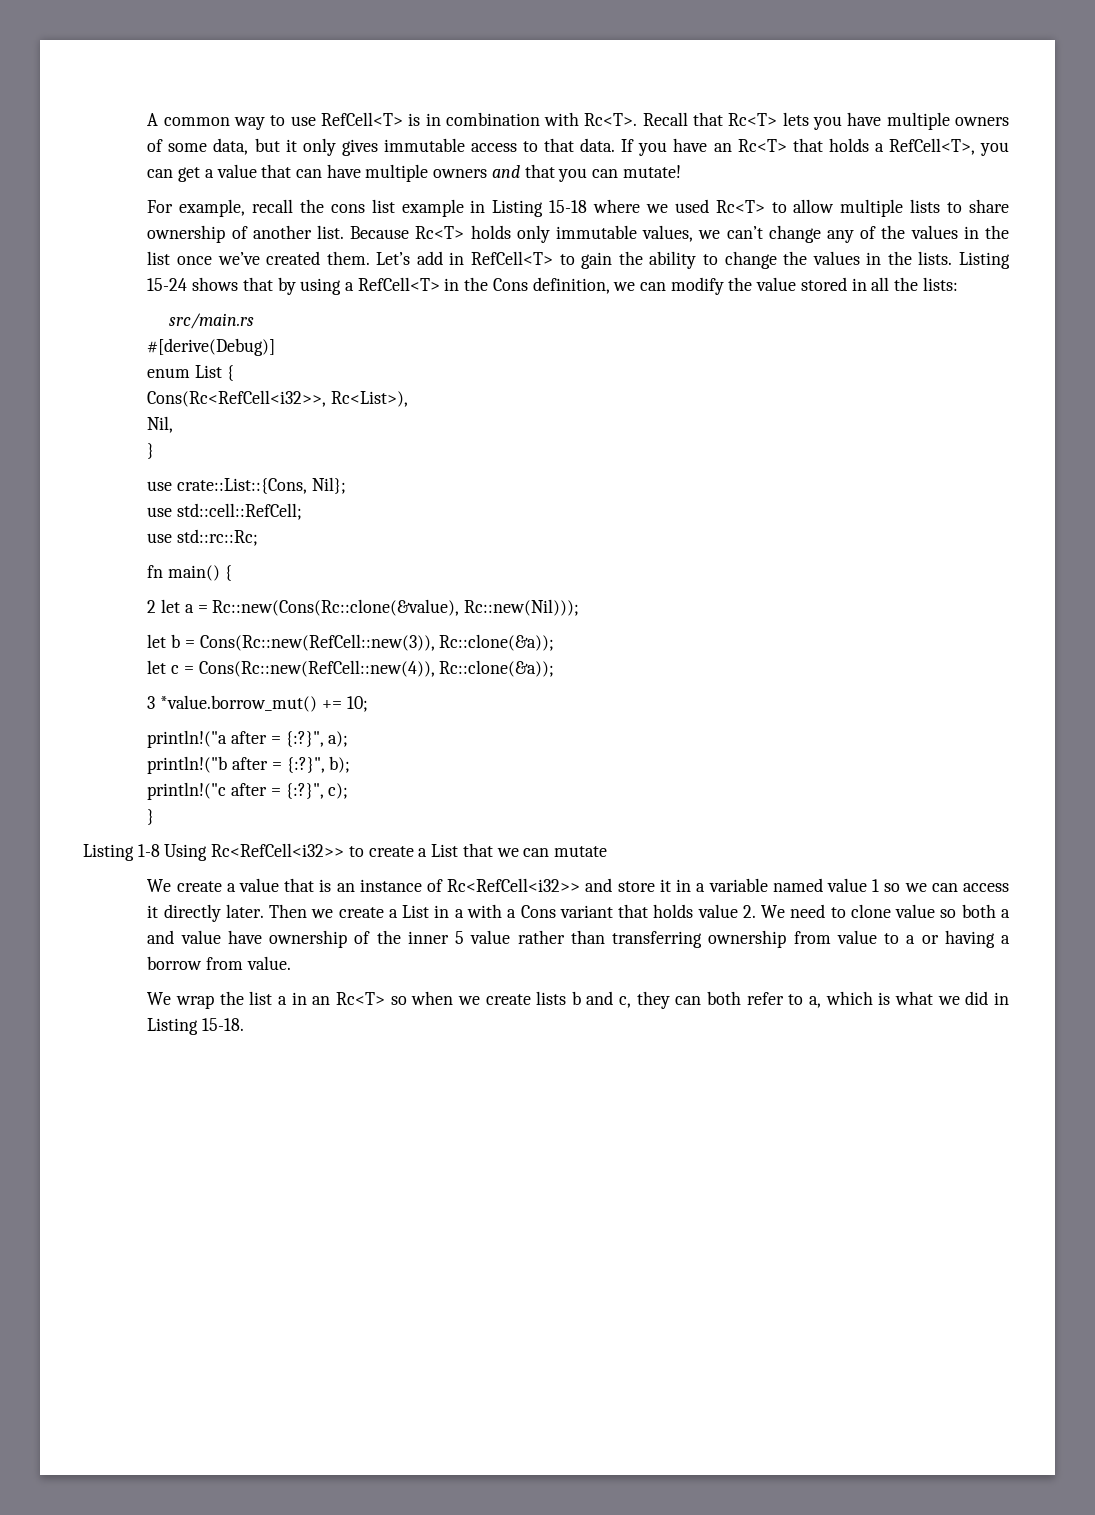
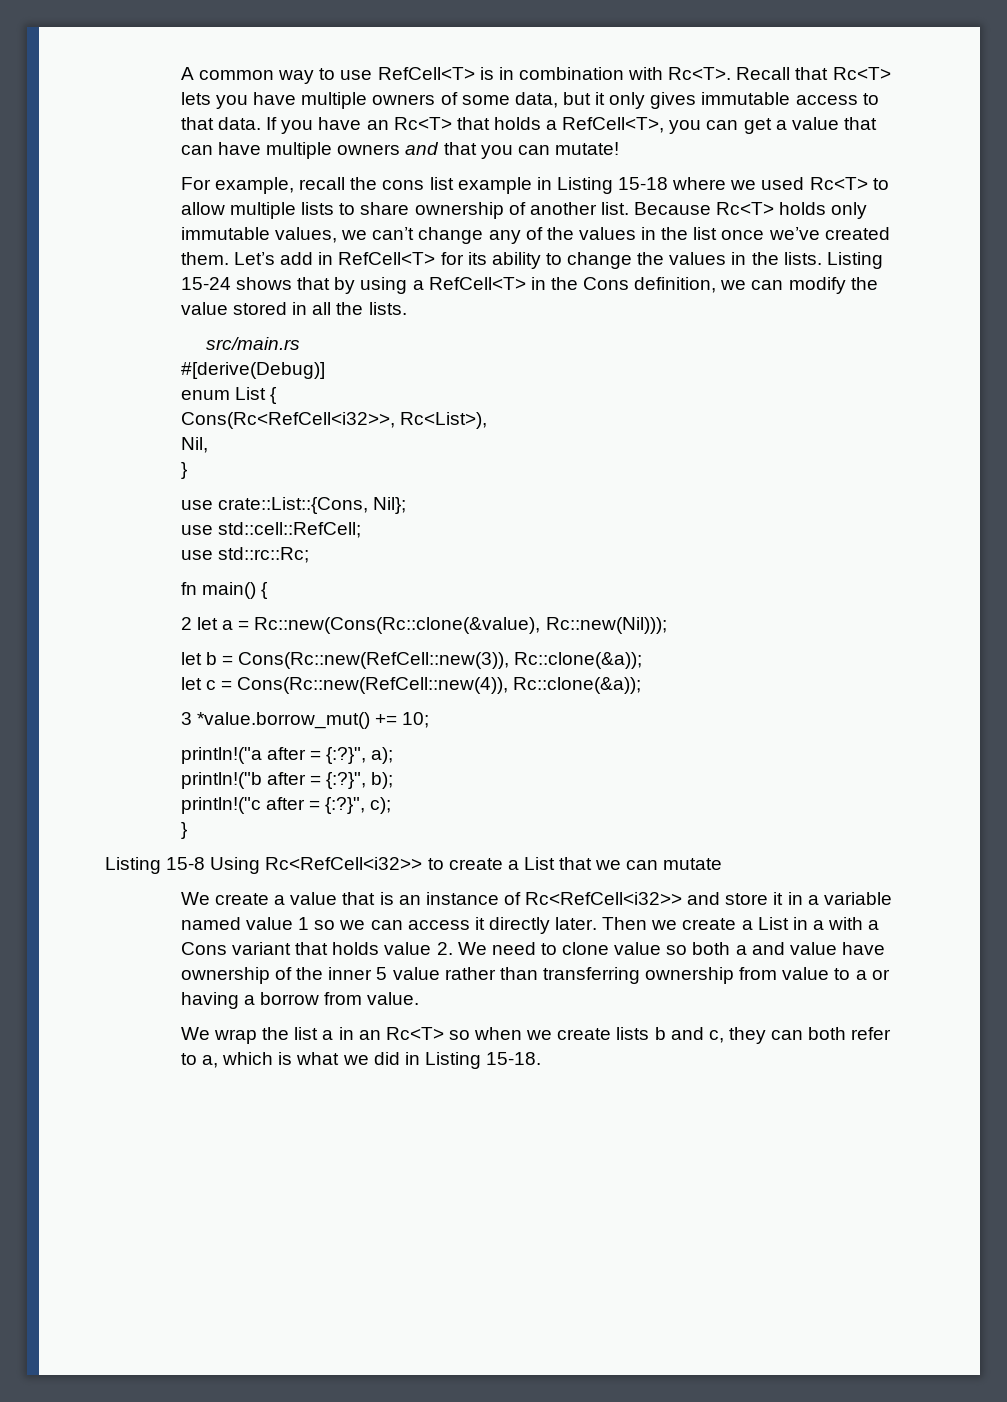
[559,251,643,269] to gain the -> [440,252,487,265] for its
[922,277,958,291] lists: -> [368,302,407,315] lists.
[137,844,160,857] 1-8 -> [166,857,206,870] 15-8

